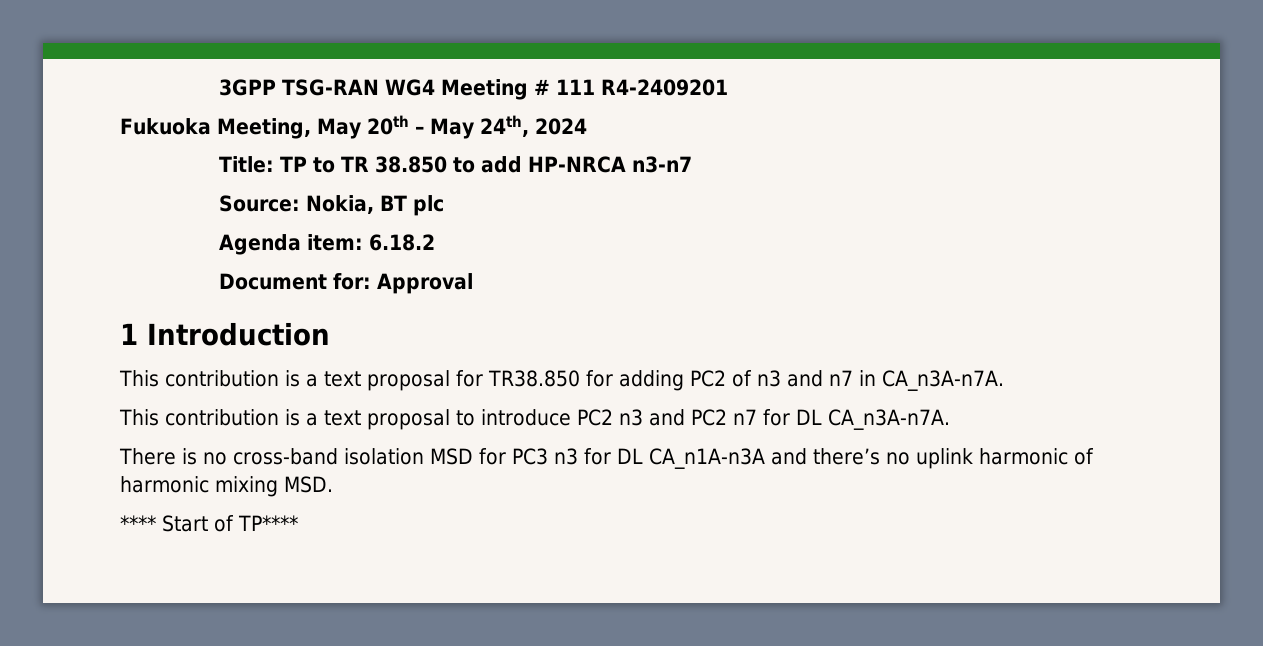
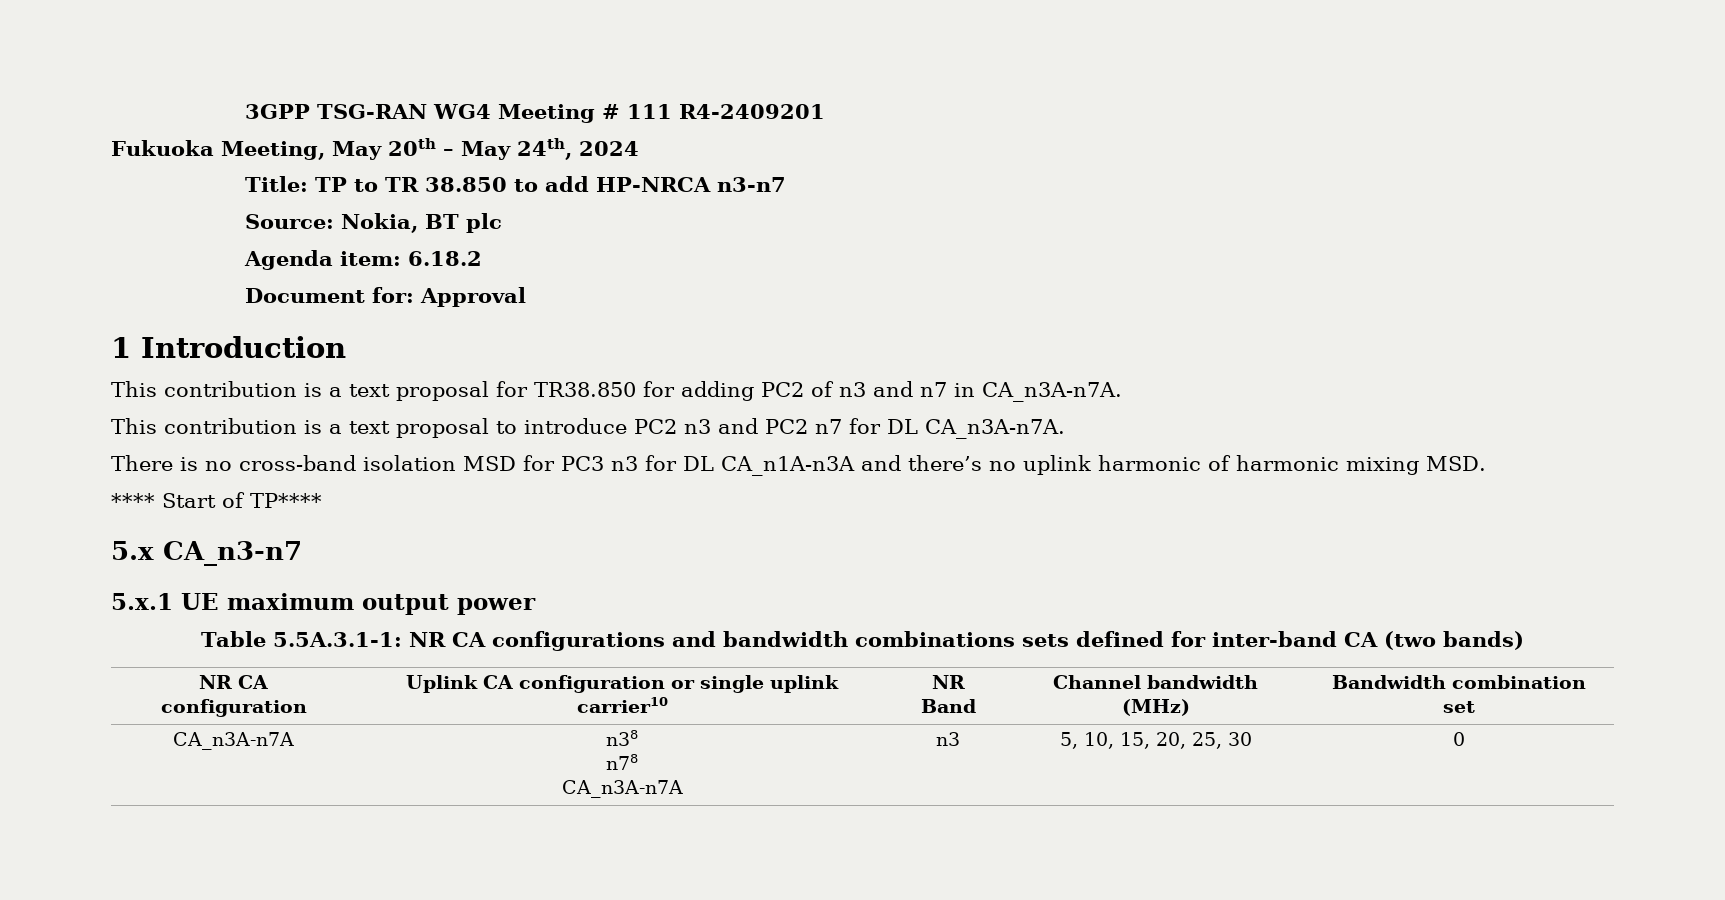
(298, 523) none -> [111,541,302,566] [111,593,536,615] [200,631,1525,651] [199,675,268,689] [160,699,307,717] [406,675,839,693] [576,697,668,713] [931,675,965,689] [920,699,976,713] [1053,675,1258,689] [1121,699,1190,716] [1331,675,1586,689] [1442,701,1475,713] [173,732,294,750] [606,730,638,746] [606,754,638,770] [561,780,683,798] [936,732,960,746] [1059,732,1252,749] [1452,732,1465,746] // 5.x CA_n3-n7 // 5.x.1 UE maximum output power // Table 5.5A.3.1-1: NR CA configurations and bandwidth combinations sets defined for inter-band CA (two bands) // NR CA configuration | Uplink CA configuration or single uplink carrier10 | NR Band | Channel bandwidth (MHz) | Bandwidth combination set // CA_n3A-n7A | n38 // n78 // CA_n3A-n7A | n3 | 5, 10, 15, 20, 25, 30 | 0

